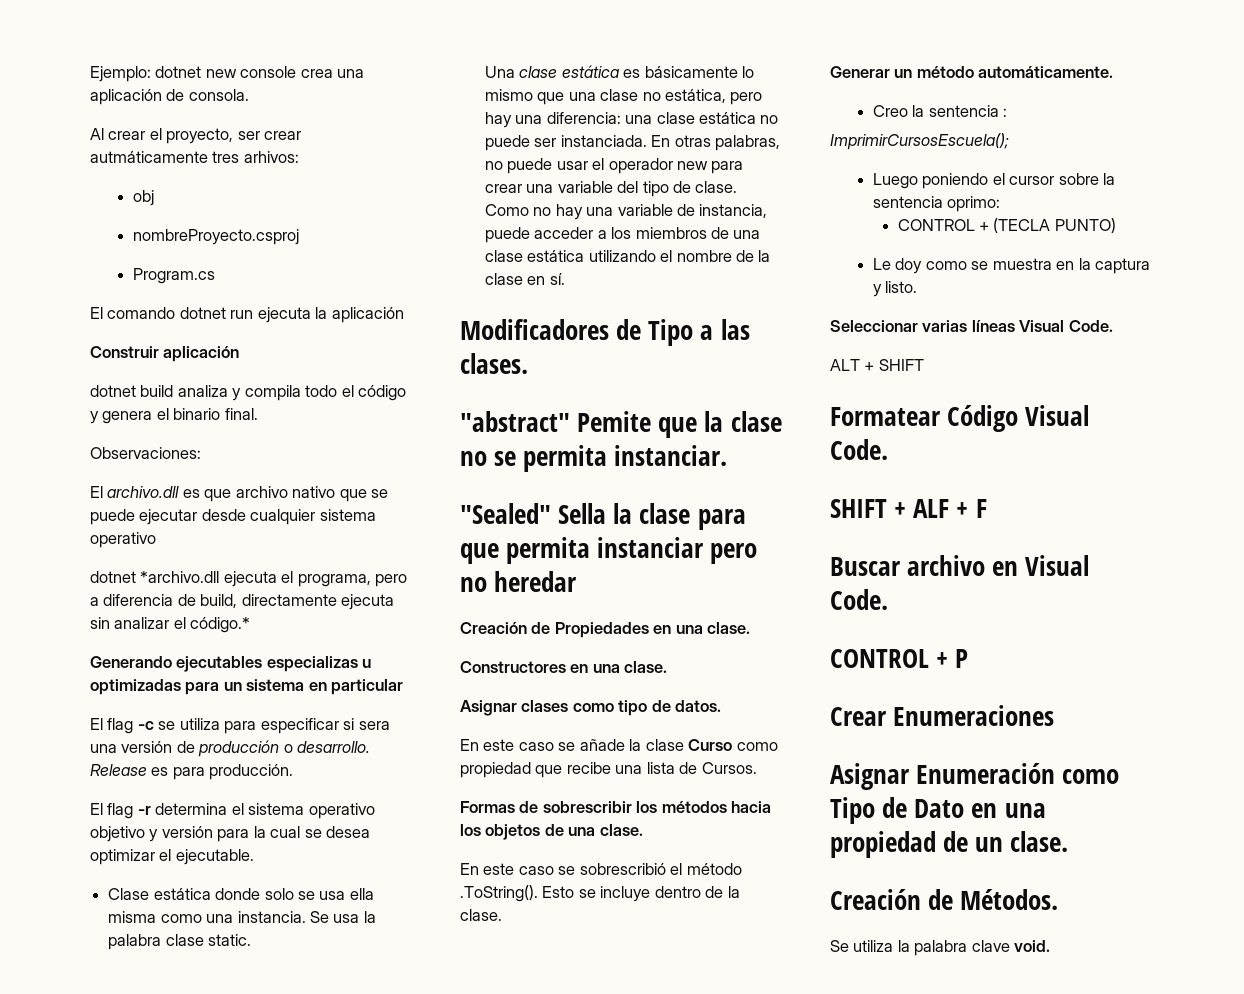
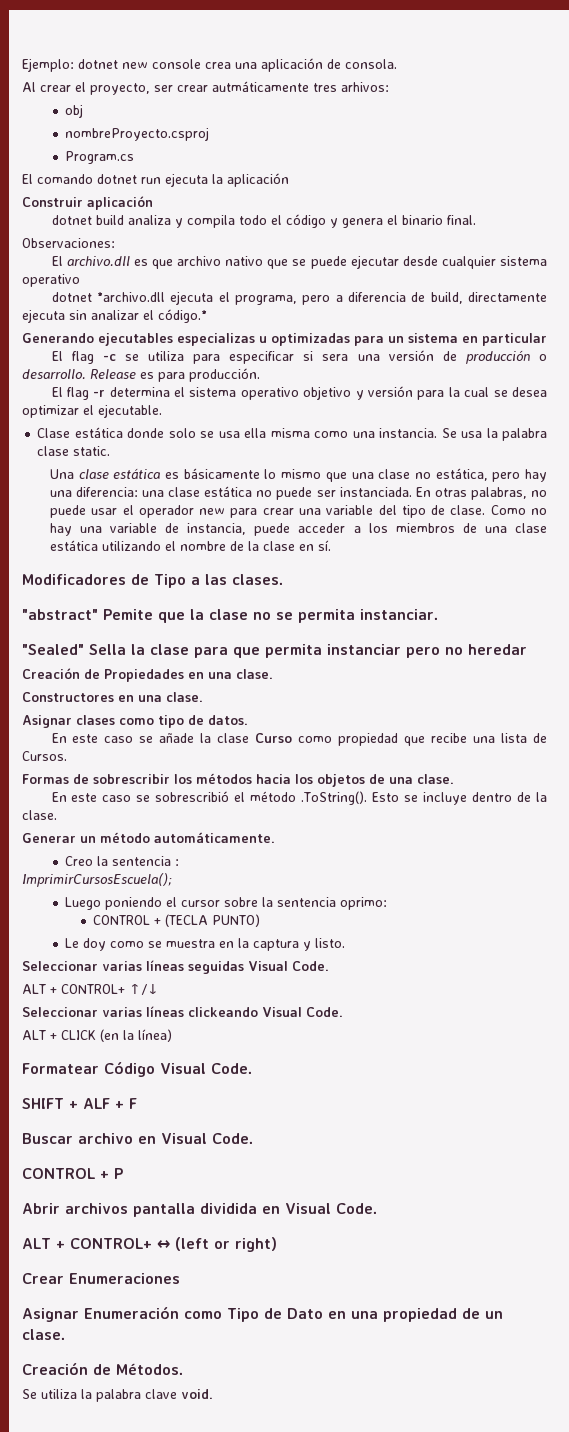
[1019,320,1113,332] [830,359,924,371] Visual Code. // ALT + SHIFT -> [188,961,329,974] [22,984,159,995] [22,1006,343,1017] [22,1029,172,1042] seguidas Visual Code. // ALT + CONTROL+ ↑/↓ // Seleccionar varias líneas clickeando Visual Code. // ALT + CLICK (en la línea)
(969, 658) none -> [22,1203,377,1217] [22,1237,277,1252] // Abrir archivos pantalla dividida en Visual Code. // ALT + CONTROL+ ↔ (left or right)

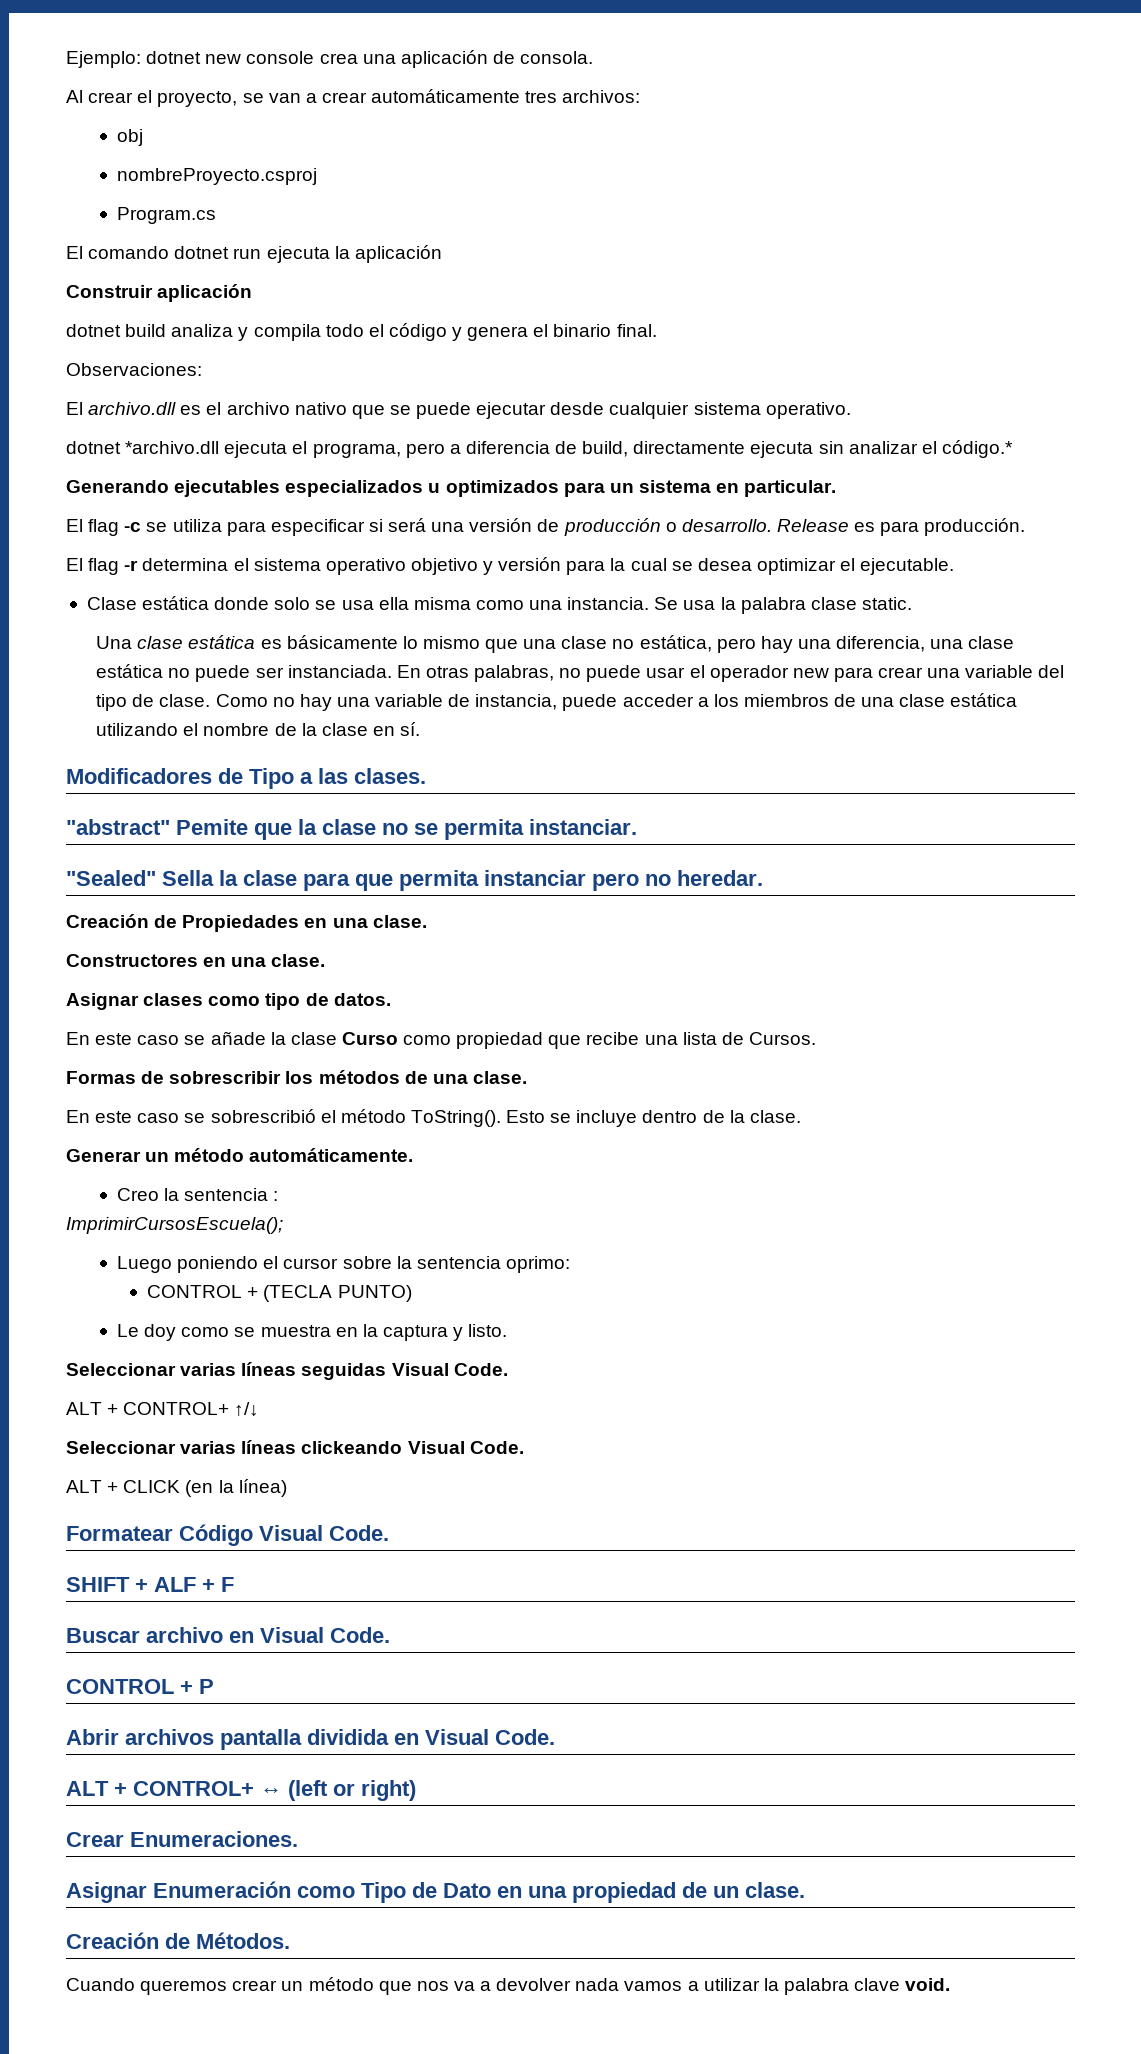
[154,81,389,92] ser crear autmáticamente tres arhivos: -> [242,89,641,103] se van a crear automáticamente tres archivos:
[151,259,173,269] que -> [206,402,222,415] el
[22,274,80,287] operativo -> [765,402,851,419] operativo.
[177,333,350,346] especializas u optimizadas -> [285,480,559,497] especializados u optimizados
[482,333,547,346] particular -> [744,480,837,497] particular.
[322,354,349,361] sera -> [388,518,427,532] será
[76,487,139,497] diferencia: -> [836,636,926,652] diferencia,
[468,644,527,655] heredar -> [677,870,763,886] heredar.
[256,774,365,787] hacia los objetos -> (400, 1077) none
[301,791,368,805] .ToString(). -> [410,1110,501,1127] ToString().
[69,1273,180,1284] Enumeraciones -> [130,1831,298,1847] Enumeraciones.
[22,1389,77,1399] Se utiliza -> [66,1977,760,1995] Cuando queremos crear un método que nos va a devolver nada vamos a utilizar

